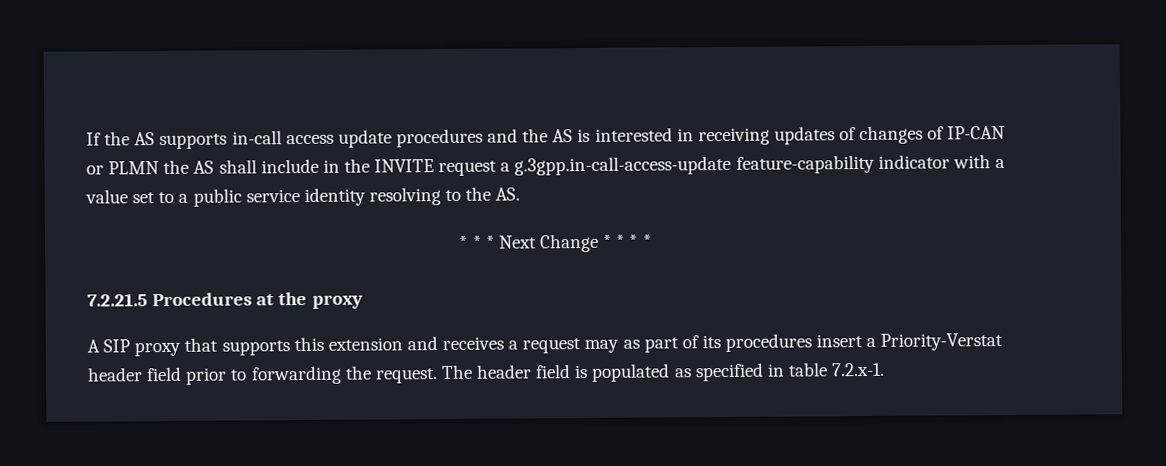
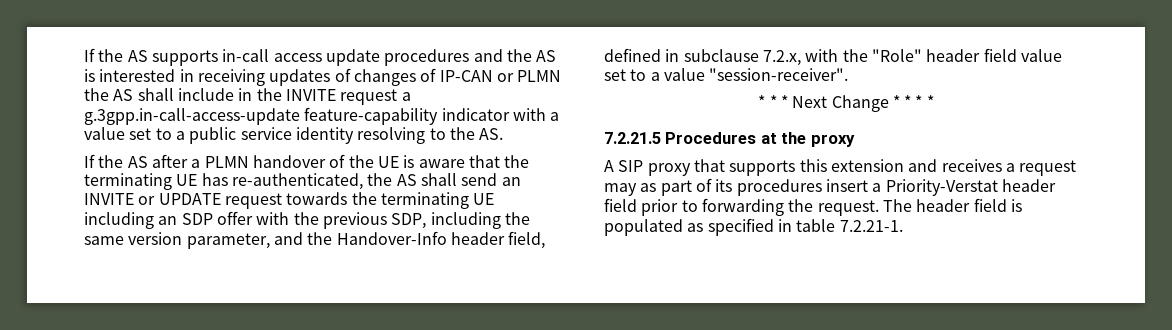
(521, 194) none -> [84,154,530,168] [84,173,521,190] [84,192,495,209] [84,211,530,229] [84,231,546,249] [604,48,1062,66] [604,68,849,81] // If the AS after a PLMN handover of the UE is aware that the terminating UE has re-authenticated, the AS shall send an INVITE or UPDATE request towards the terminating UE including an SDP offer with the previous SDP, including the same version parameter, and the Handover-Info header field, defined in subclause 7.2.x, with the "Role" header field value set to a value "session-receiver".
[831,362,886,377] 7.2.x-1. -> [839,220,903,232] 7.2.21-1.

